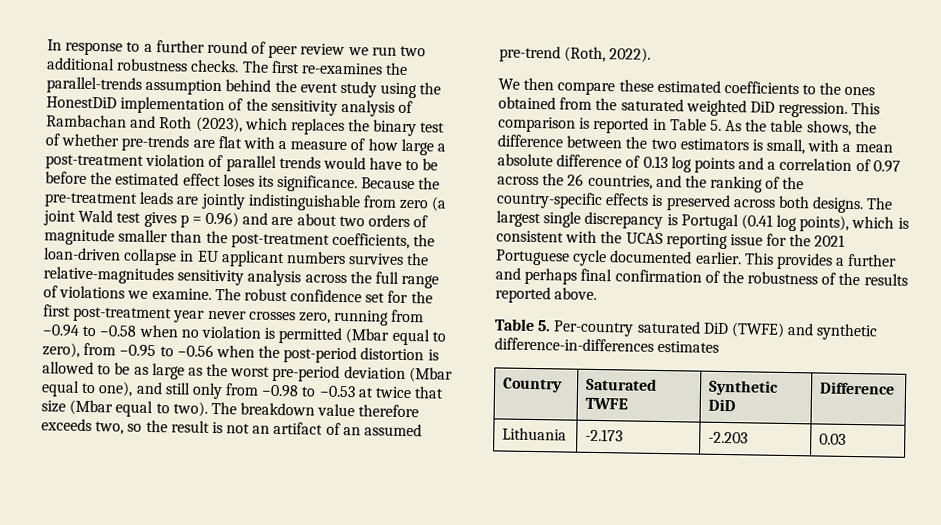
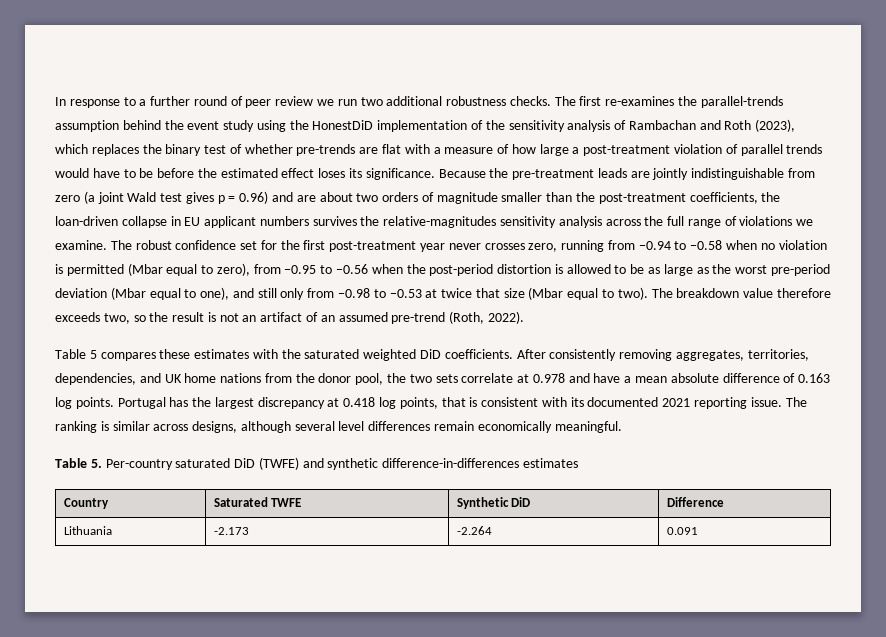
[498,77,876,96] [498,96,881,118] [498,116,877,136] [497,134,840,155] We then compare these estimated coefficients to the ones obtained from the saturated weighted DiD regression. This comparison is reported in Table 5. As the table shows, the difference between the two estimators is small, with -> [55,349,809,361] [55,373,621,385] Table 5 compares these estimates with the saturated weighted DiD coefficients. After consistently removing aggregates, territories, dependencies, and UK home nations from the donor pool, the two sets correlate at 0.978 and have
[642,155,901,174] [497,173,805,193] [496,191,894,214] [496,210,909,232] [496,230,846,250] [495,249,898,270] [495,267,908,286] [495,286,598,304] 0.13 log points and a correlation of 0.97 across the 26 countries, and the ranking of the country-specific effects is preserved across both designs. The largest single discrepancy is Portugal (0.41 log points), which is consistent with the UCAS reporting issue for the 2021 Portuguese cycle documented earlier. This provides a further and perhaps final confirmation of the robustness of the results reported above. -> [798,373,831,383] [55,397,807,409] [55,421,622,433] 0.163 log points. Portugal has the largest discrepancy at 0.418 log points, that is consistent with its documented 2021 reporting issue. The ranking is similar across designs, although several level differences remain economically meaningful.
[708,431,749,444] [819,433,847,445] -2.203 | 0.03 -> [456,526,492,535] [666,527,698,535] -2.264 | 0.091

